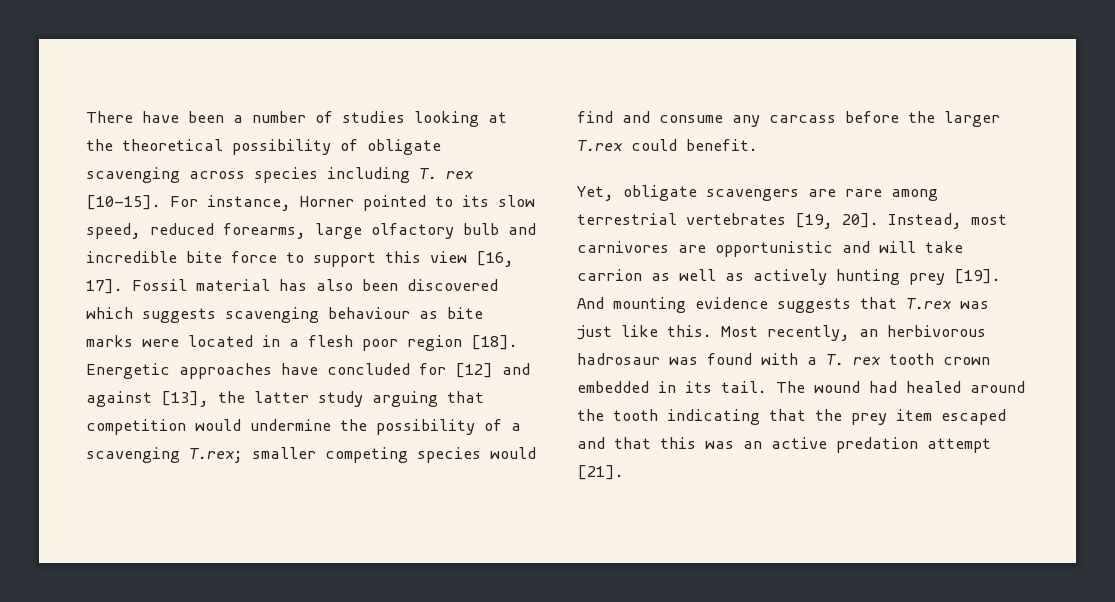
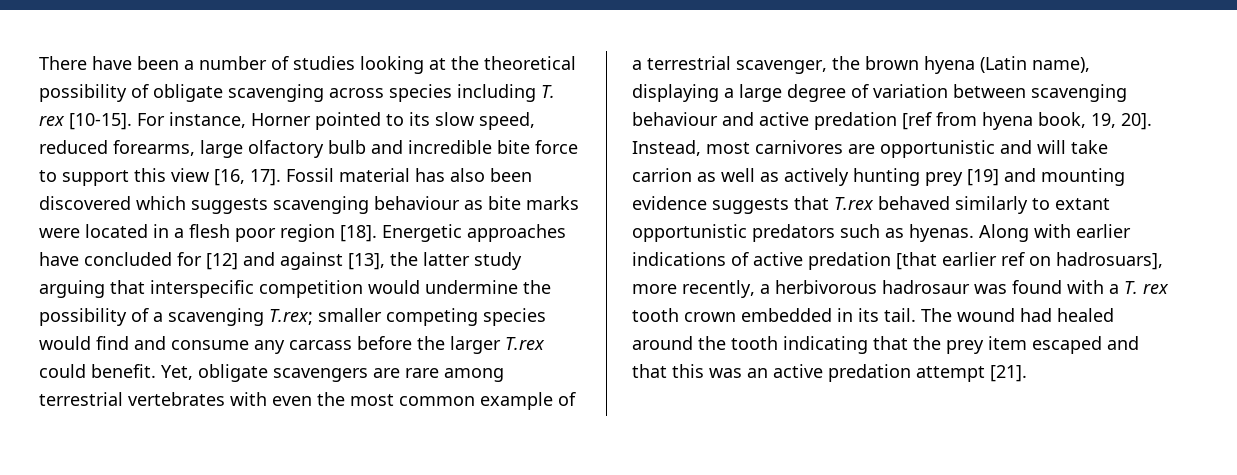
(484, 397) none -> [150,280,254,298] interspecific
(758, 145) // -> (156, 371) none
[795,213,833,229] [19, -> [230,392,576,410] [632,56,1090,74] [632,84,1127,102] [632,112,1116,130] with even the most common example of a terrestrial scavenger, the brown hyena (Latin name), displaying a large degree of variation between scavenging behaviour and active predation [ref from hyena book, 19,
[954,269,1001,284] [577,297,604,309] [19]. And -> [967,168,1036,186] [19] and
[960,301,989,309] [577,325,878,341] was just like this. Most recently, an -> [878,196,1110,214] [632,224,1131,242] [632,252,1163,270] [632,280,770,298] behaved similarly to extant opportunistic predators such as hyenas. Along with earlier indications of active predation [that earlier ref on hadrosuars], more recently, a

